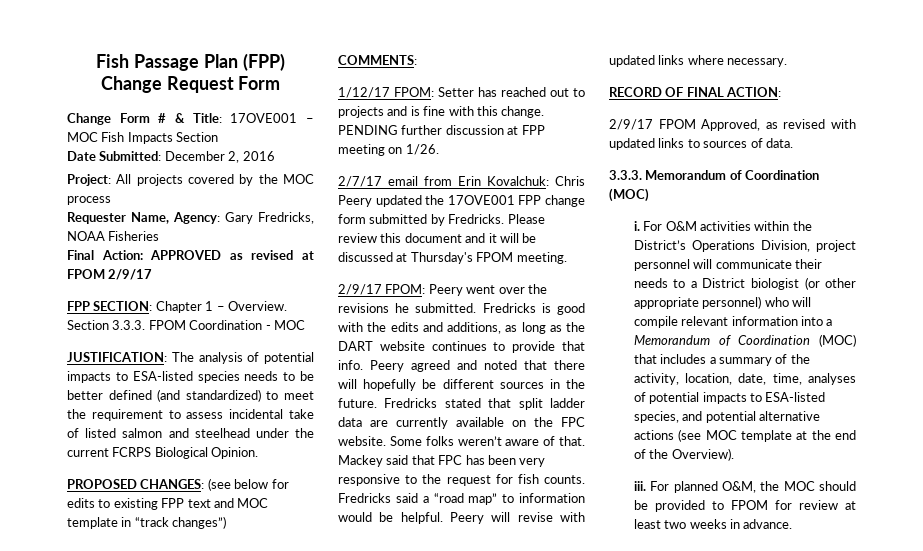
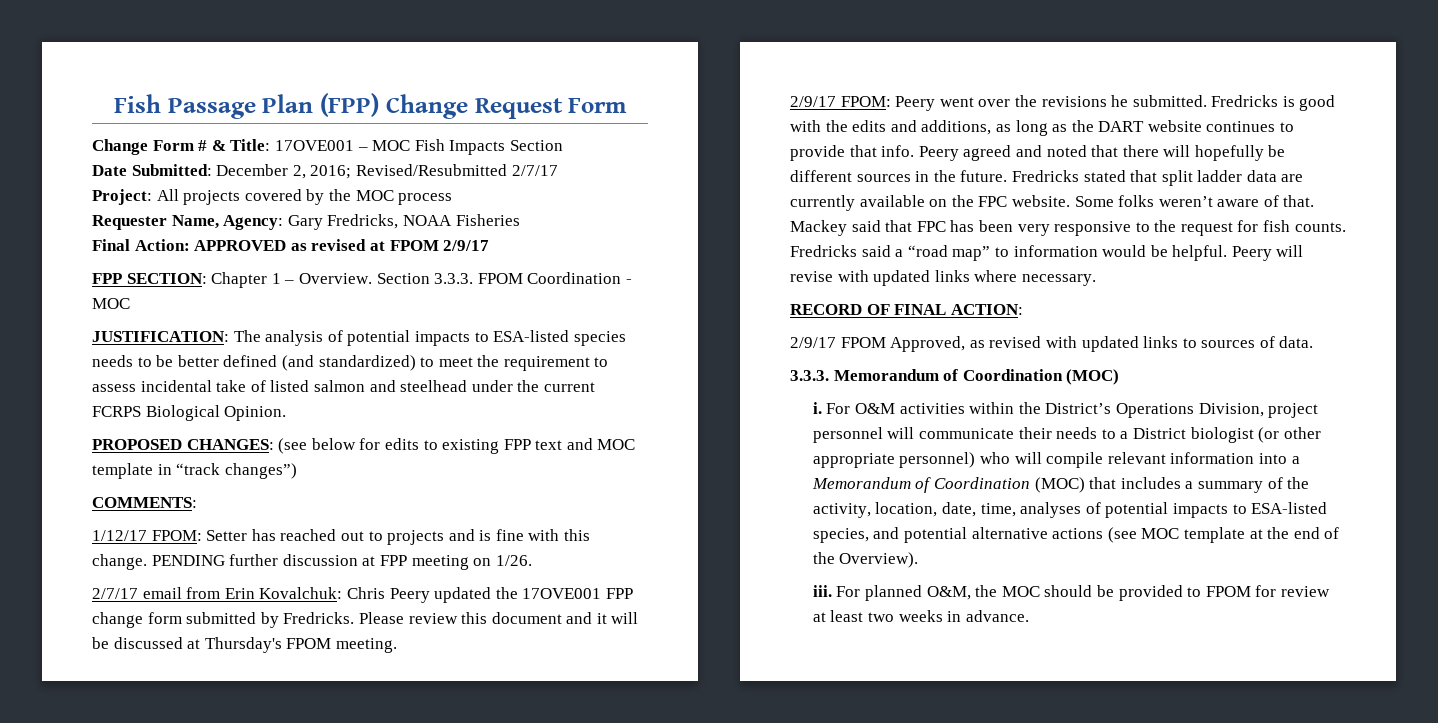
[242,151,275,161] 2016 -> [310,164,558,179] 2016; Revised/Resubmitted 2/7/17

